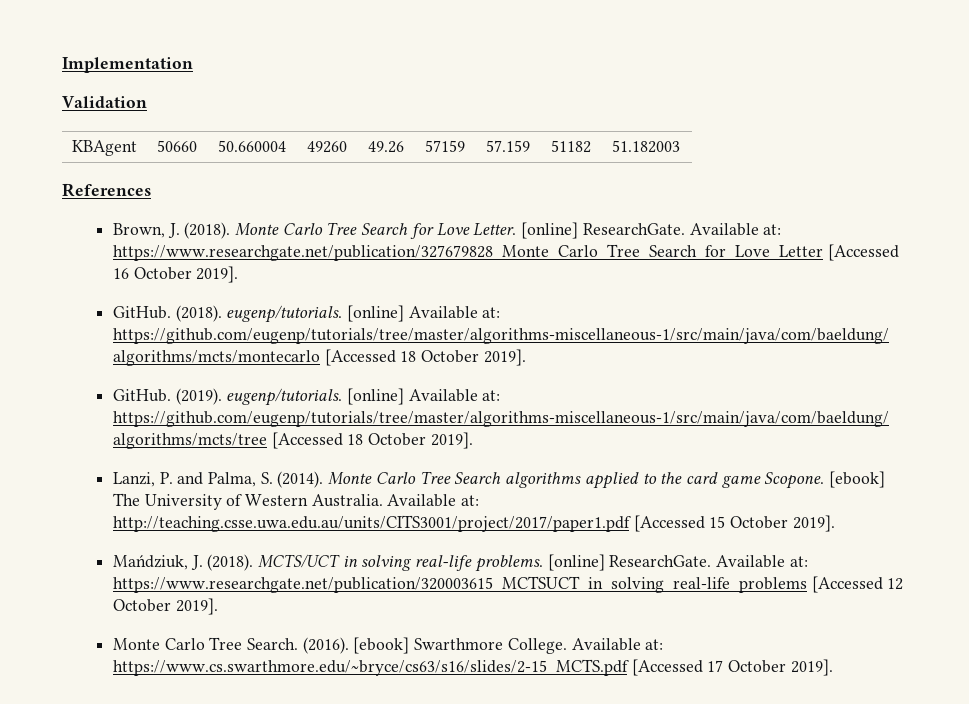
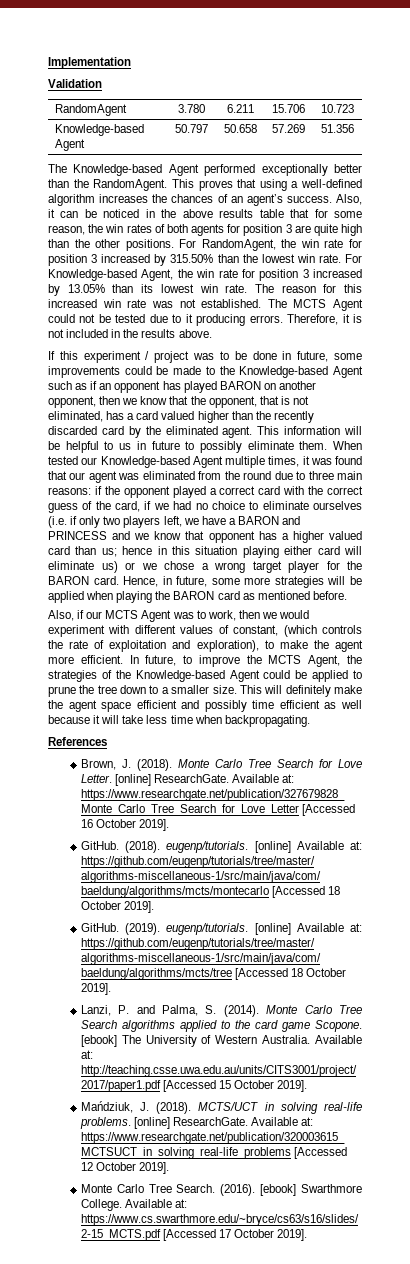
[71,140,137,156] [156,140,197,152] [217,140,286,152] [306,141,347,153] [367,141,404,153] [424,140,465,152] [485,140,530,152] [550,140,591,153] [611,140,680,153] KBAgent | 50660 | 50.660004 | 49260 | 49.26 | 57159 | 57.159 | 51182 | 51.182003 -> [55,104,128,116] [178,104,205,113] [226,104,254,113] [272,104,305,113] [320,104,354,113] [55,124,145,136] [55,139,86,151] [175,124,208,133] [223,124,257,133] [272,124,305,133] [320,124,354,133] [48,164,362,176] [48,179,362,191] [48,194,362,206] [48,209,362,218] [48,224,362,236] [48,239,362,251] [48,254,362,266] [48,269,362,281] [48,284,362,296] [48,299,363,311] [48,314,362,326] [48,329,212,338] [48,351,362,363] [48,366,363,378] [48,381,316,393] [48,396,309,408] [48,411,314,423] [48,426,362,438] [48,441,362,453] [48,456,362,468] [48,471,362,483] [48,486,363,498] [48,501,362,513] [48,516,301,528] [48,531,362,543] [48,546,362,558] [48,561,362,573] [48,576,362,588] [48,591,347,603] [48,610,310,622] [48,625,362,637] [48,640,363,652] [48,655,362,667] [48,670,362,682] [48,685,362,697] [48,700,362,712] [48,715,310,727] RandomAgent | 3.780 | 6.211 | 15.706 | 10.723 // Knowledge-based Agent | 50.797 | 50.658 | 57.269 | 51.356 // The Knowledge-based Agent performed exceptionally better than the RandomAgent. This proves that using a well-defined algorithm increases the chances of an agent’s success. Also, it can be noticed in the above results table that for some reason, the win rates of both agents for position 3 are quite high than the other positions. For RandomAgent, the win rate for position 3 increased by 315.50% than the lowest win rate. For Knowledge-based Agent, the win rate for position 3 increased by 13.05% than its lowest win rate. The reason for this increased win rate was not established. The MCTS Agent could not be tested due to it producing errors. Therefore, it is not included in the results above. // If this experiment / project was to be done in future, some improvements could be made to the Knowledge-based Agent such as if an opponent has played BARON on another opponent, then we know that the opponent, that is not eliminated, has a card valued higher than the recently discarded card by the eliminated agent. This information will be helpful to us in future to possibly eliminate them. When tested our Knowledge-based Agent multiple times, it was found that our agent was eliminated from the round due to three main reasons: if the opponent played a correct card with the correct guess of the card, if we had no choice to eliminate ourselves (i.e. if only two players left, we have a BARON and PRINCESS and we know that opponent has a higher valued card than us; hence in this situation playing either card will eliminate us) or we chose a wrong target player for the BARON card. Hence, in future, some more strategies will be applied when playing the BARON card as mentioned before. // Also, if our MCTS Agent was to work, then we would experiment with different values of constant, (which controls the rate of exploitation and exploration), to make the agent more efficient. In future, to improve the MCTS Agent, the strategies of the Knowledge-based Agent could be applied to prune the tree down to a smaller size. This will definitely make the agent space efficient and possibly time efficient as well because it will take less time when backpropagating.

